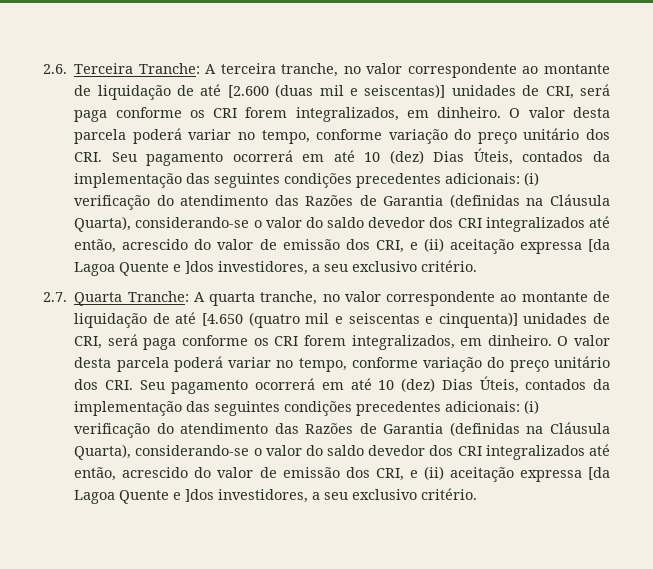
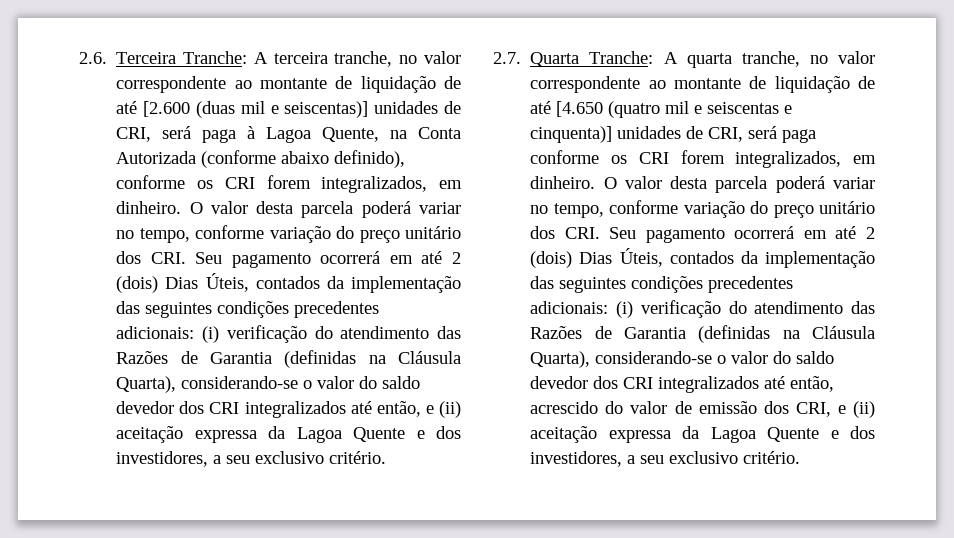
(108, 116) none -> [247,126,462,143] [116,150,406,168] à Lagoa Quente, na Conta Autorizada (conforme abaixo definido),
[364,150,424,164] 10 (dez) -> [451,252,461,264] [116,276,159,293] 2 (dois)
[122,238,610,254] [74,261,215,276] acrescido do valor de emissão dos CRI, e (ii) aceitação expressa [da Lagoa Quente e ]dos -> [425,401,461,418] [116,426,461,443] e (ii) aceitação expressa da Lagoa Quente e dos
[378,378,436,392] 10 (dez) -> [866,227,875,239] [530,251,573,268] 2 (dois)
[588,467,610,480] [74,489,215,504] [da Lagoa Quente e ]dos -> [682,426,875,443] da Lagoa Quente e dos

